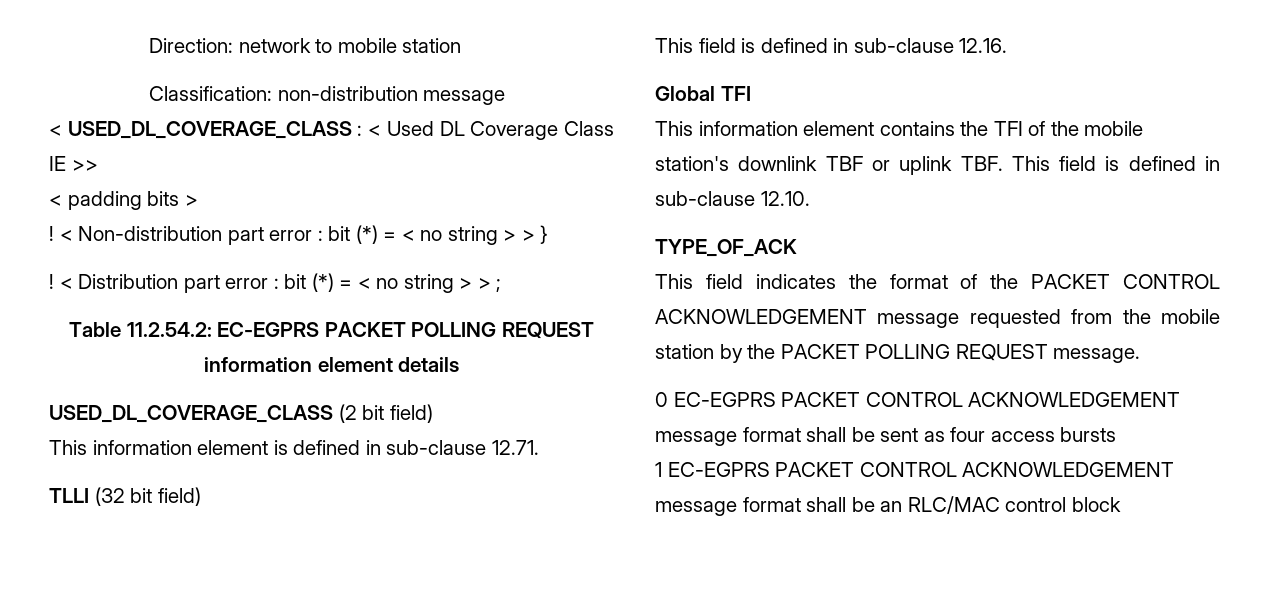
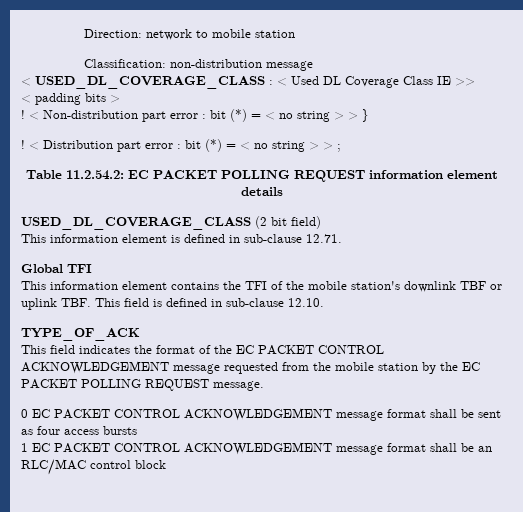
[217,322,320,337] EC-EGPRS -> [127,170,149,179] EC
[49,487,201,506] [655,38,1008,53] // TLLI (32 bit field) // This field is defined in sub-clause 12.16. -> (342, 238) none
(1019, 281) none -> [236,345,254,354] EC
(776, 351) none -> [462,362,480,371] EC
[673,392,776,407] EC-EGPRS -> [32,409,50,418] EC
[667,462,770,477] EC-EGPRS -> [32,443,50,452] EC

